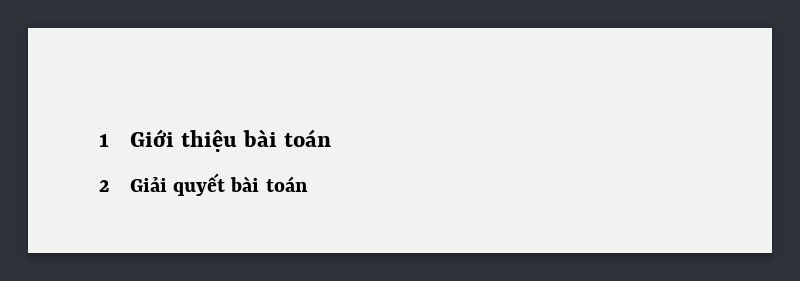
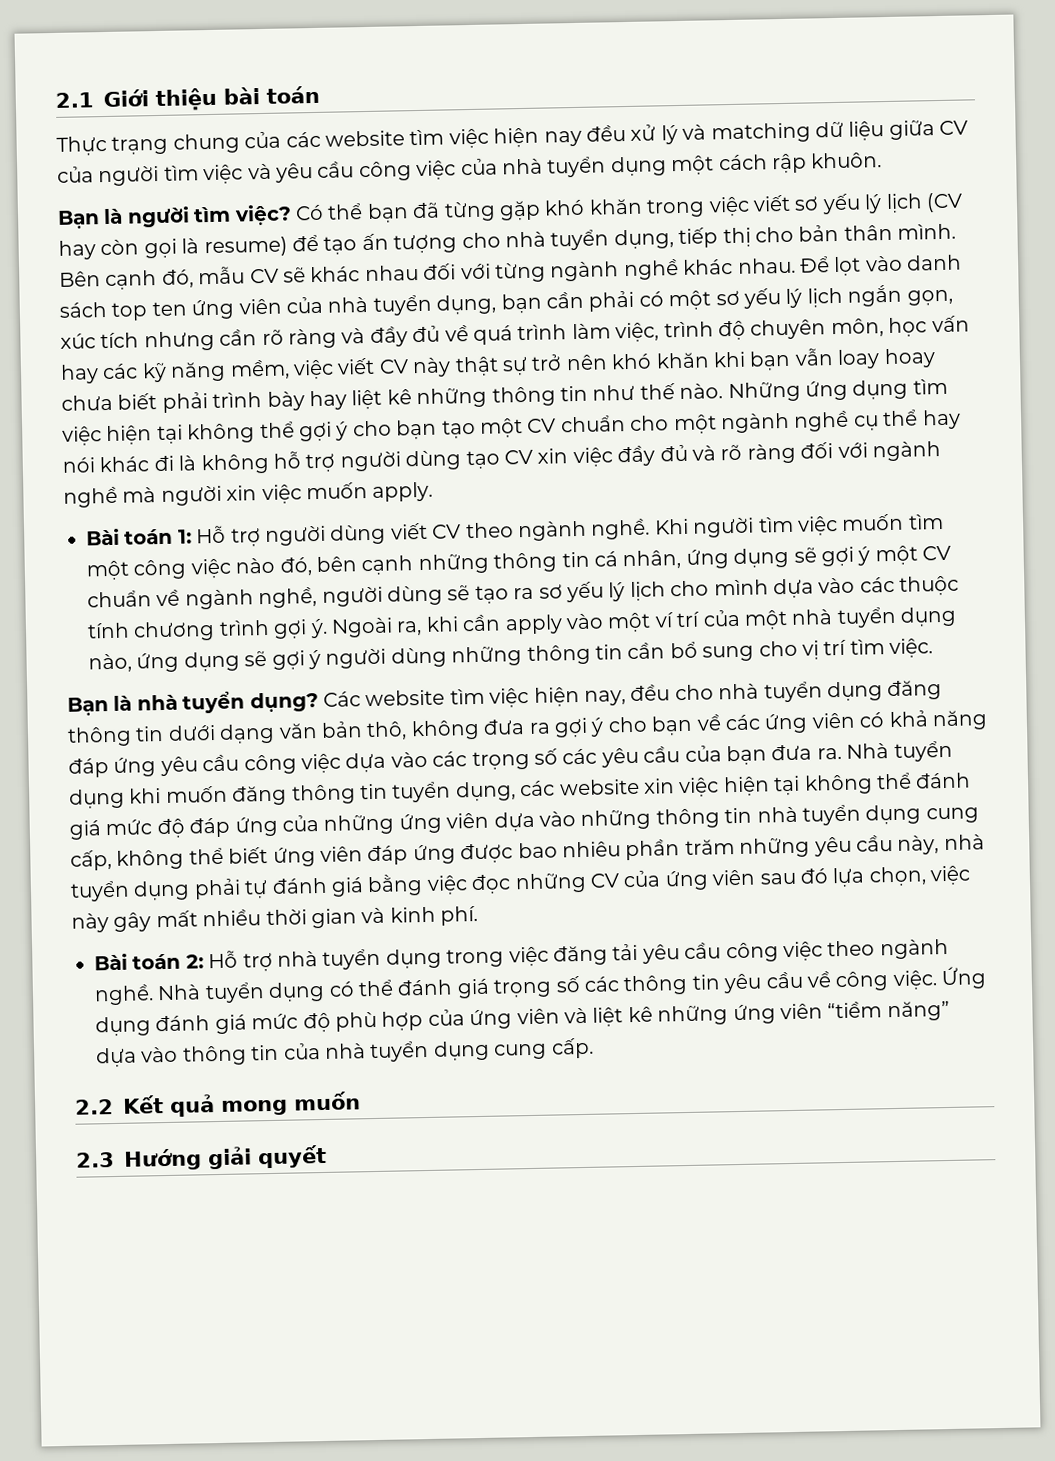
[99,134,109,147] 1 -> [55,92,94,108] 2.1
[99,173,308,196] 2 Giải quyết bài toán -> [56,120,969,156] [57,152,883,187] [57,192,963,229] [58,223,957,260] [59,254,963,291] [59,284,953,321] [60,315,970,352] [60,348,936,384] [61,378,948,413] [62,409,961,446] [62,441,941,475] [63,481,434,508] [86,513,944,547] [86,545,952,581] [87,575,960,610] [87,606,958,642] [88,638,934,673] [67,680,943,716] [67,710,988,747] [68,740,953,778] [69,772,972,809] [69,804,979,840] [70,834,985,871] [70,865,972,902] [71,905,479,933] [94,938,949,972] [94,966,988,1006] [95,1000,950,1037] [96,1037,594,1068] [75,1091,361,1117] [76,1144,327,1171] Thực trạng chung của các website tìm việc hiện nay đều xử lý và matching dữ liệu giữa CV của người tìm việc và yêu cầu công việc của nhà tuyển dụng một cách rập khuôn. // Bạn là người tìm việc? Có thể bạn đã từng gặp khó khăn trong việc viết sơ yếu lý lịch (CV hay còn gọi là resume) để tạo ấn tượng cho nhà tuyển dụng, tiếp thị cho bản thân mình. Bên cạnh đó, mẫu CV sẽ khác nhau đối với từng ngành nghề khác nhau. Để lọt vào danh sách top ten ứng viên của nhà tuyển dụng, bạn cần phải có một sơ yếu lý lịch ngắn gọn, xúc tích nhưng cần rõ ràng và đầy đủ về quá trình làm việc, trình độ chuyên môn, học vấn hay các kỹ năng mềm, việc viết CV này thật sự trở nên khó khăn khi bạn vẫn loay hoay chưa biết phải trình bày hay liệt kê những thông tin như thế nào. Những ứng dụng tìm việc hiện tại không thể gợi ý cho bạn tạo một CV chuẩn cho một ngành nghề cụ thể hay nói khác đi là không hỗ trợ người dùng tạo CV xin việc đầy đủ và rõ ràng đối với ngành nghề mà người xin việc muốn apply. // Bài toán 1: Hỗ trợ người dùng viết CV theo ngành nghề. Khi người tìm việc muốn tìm một công việc nào đó, bên cạnh những thông tin cá nhân, ứng dụng sẽ gợi ý một CV chuẩn về ngành nghề, người dùng sẽ tạo ra sơ yếu lý lịch cho mình dựa vào các thuộc tính chương trình gợi ý. Ngoài ra, khi cần apply vào một ví trí của một nhà tuyển dụng nào, ứng dụng sẽ gợi ý người dùng những thông tin cần bổ sung cho vị trí tìm việc. // Bạn là nhà tuyển dụng? Các website tìm việc hiện nay, đều cho nhà tuyển dụng đăng thông tin dưới dạng văn bản thô, không đưa ra gợi ý cho bạn về các ứng viên có khả năng đáp ứng yêu cầu công việc dựa vào các trọng số các yêu cầu của bạn đưa ra. Nhà tuyển dụng khi muốn đăng thông tin tuyển dụng, các website xin việc hiện tại không thể đánh giá mức độ đáp ứng của những ứng viên dựa vào những thông tin nhà tuyển dụng cung cấp, không thể biết ứng viên đáp ứng được bao nhiêu phần trăm những yêu cầu này, nhà tuyển dụng phải tự đánh giá bằng việc đọc những CV của ứng viên sau đó lựa chọn, việc này gây mất nhiều thời gian và kinh phí. // Bài toán 2: Hỗ trợ nhà tuyển dụng trong việc đăng tải yêu cầu công việc theo ngành nghề. Nhà tuyển dụng có thể đánh giá trọng số các thông tin yêu cầu về công việc. Ứng dụng đánh giá mức độ phù hợp của ứng viên và liệt kê những ứng viên “tiềm năng” dựa vào thông tin của nhà tuyển dụng cung cấp. // 2.2 Kết quả mong muốn // 2.3 Hướng giải quyết

